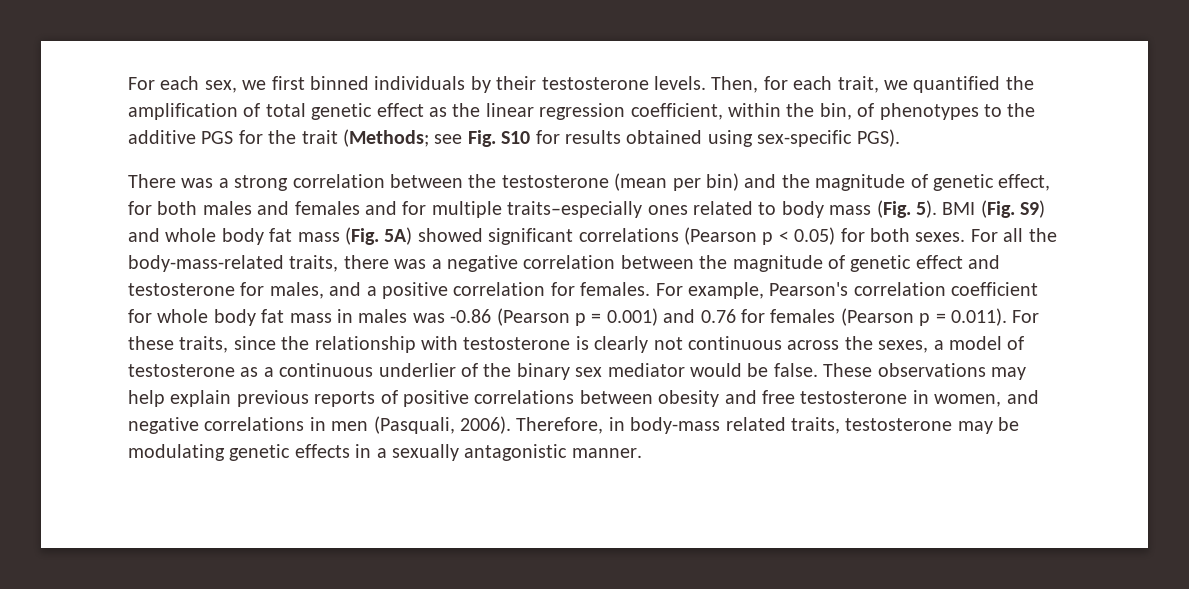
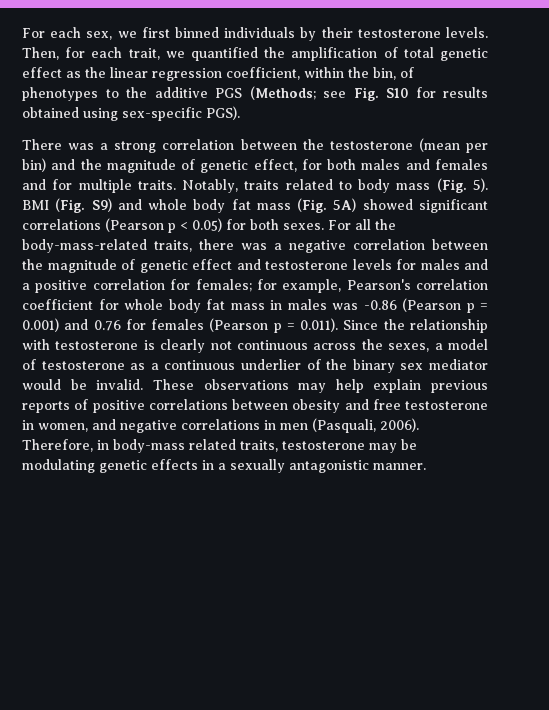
[238,130,338,144] for the trait -> (242, 93) none
[507,201,688,218] traits–especially ones -> [137,179,280,193] traits. Notably, traits
[240,282,324,299] for males, -> [352,259,460,270] levels for males
[580,282,683,296] females. For -> [195,279,277,292] females; for
[1012,310,1040,323] [128,336,276,353] For these traits, since -> [343,320,379,330] Since
[773,363,818,377] false. -> [96,379,144,390] invalid.

